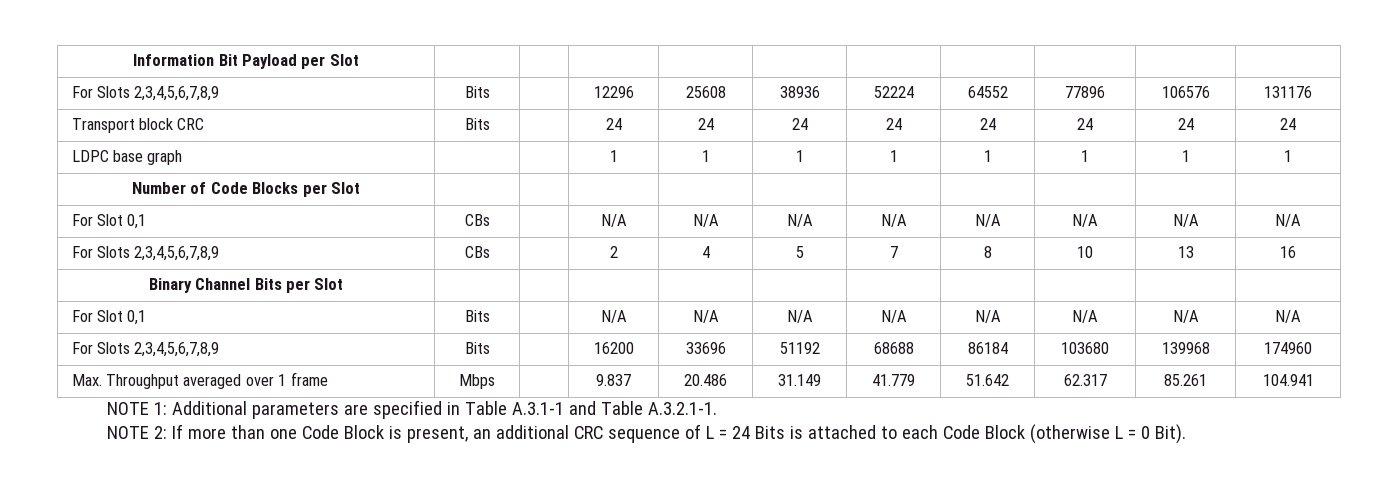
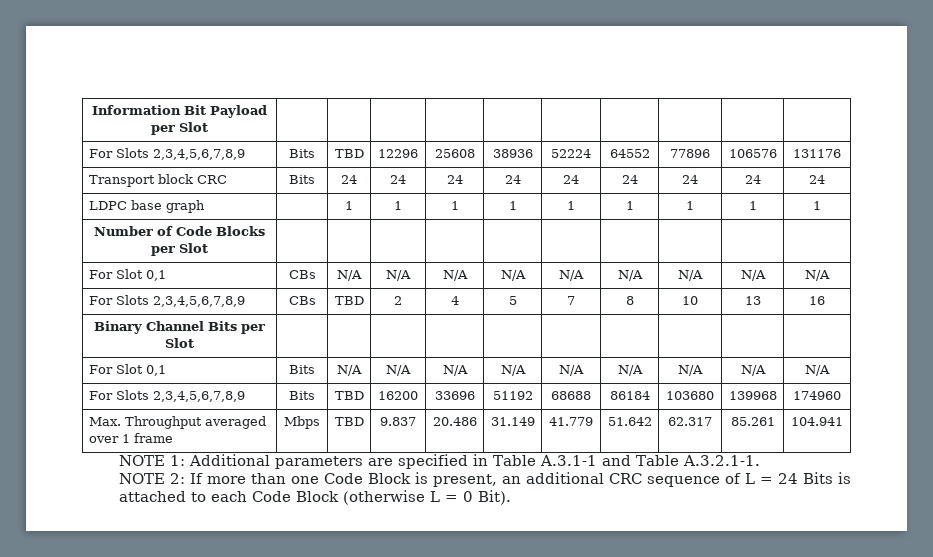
(490, 92) none -> [334,149,364,158] TBD
(490, 124) none -> [341,175,357,184] 24
(183, 157) none -> [345,201,353,210] 1
(490, 220) none -> [337,270,362,281] N/A
(490, 252) none -> [334,296,364,305] TBD
(490, 316) none -> [337,365,362,376] N/A
(490, 348) none -> [334,391,364,400] TBD
(495, 381) none -> [334,417,364,426] TBD

